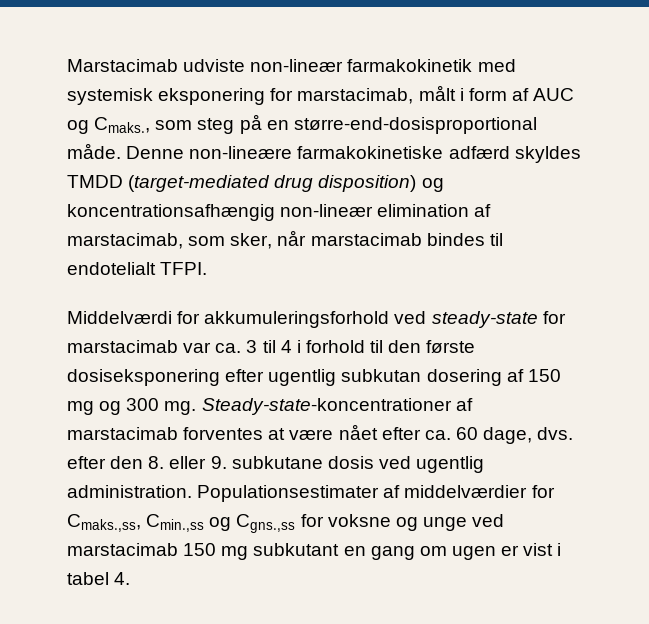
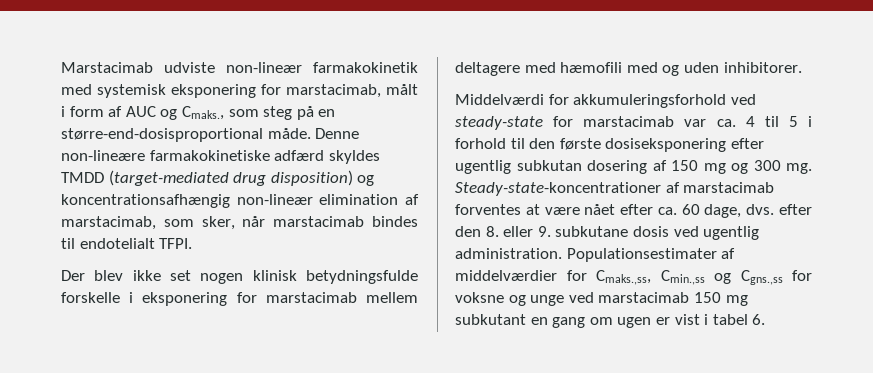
(208, 268) none -> [61,270,418,284] [61,292,418,306] [455,62,802,76] // Der blev ikke set nogen klinisk betydningsfulde forskelle i eksponering for marstacimab mellem deltagere med hæmofili med og uden inhibitorer.
[246,340,292,353] 3 til 4 -> [745,116,798,127] 4 til 5
[114,572,131,585] 4. -> [752,314,766,325] 6.

